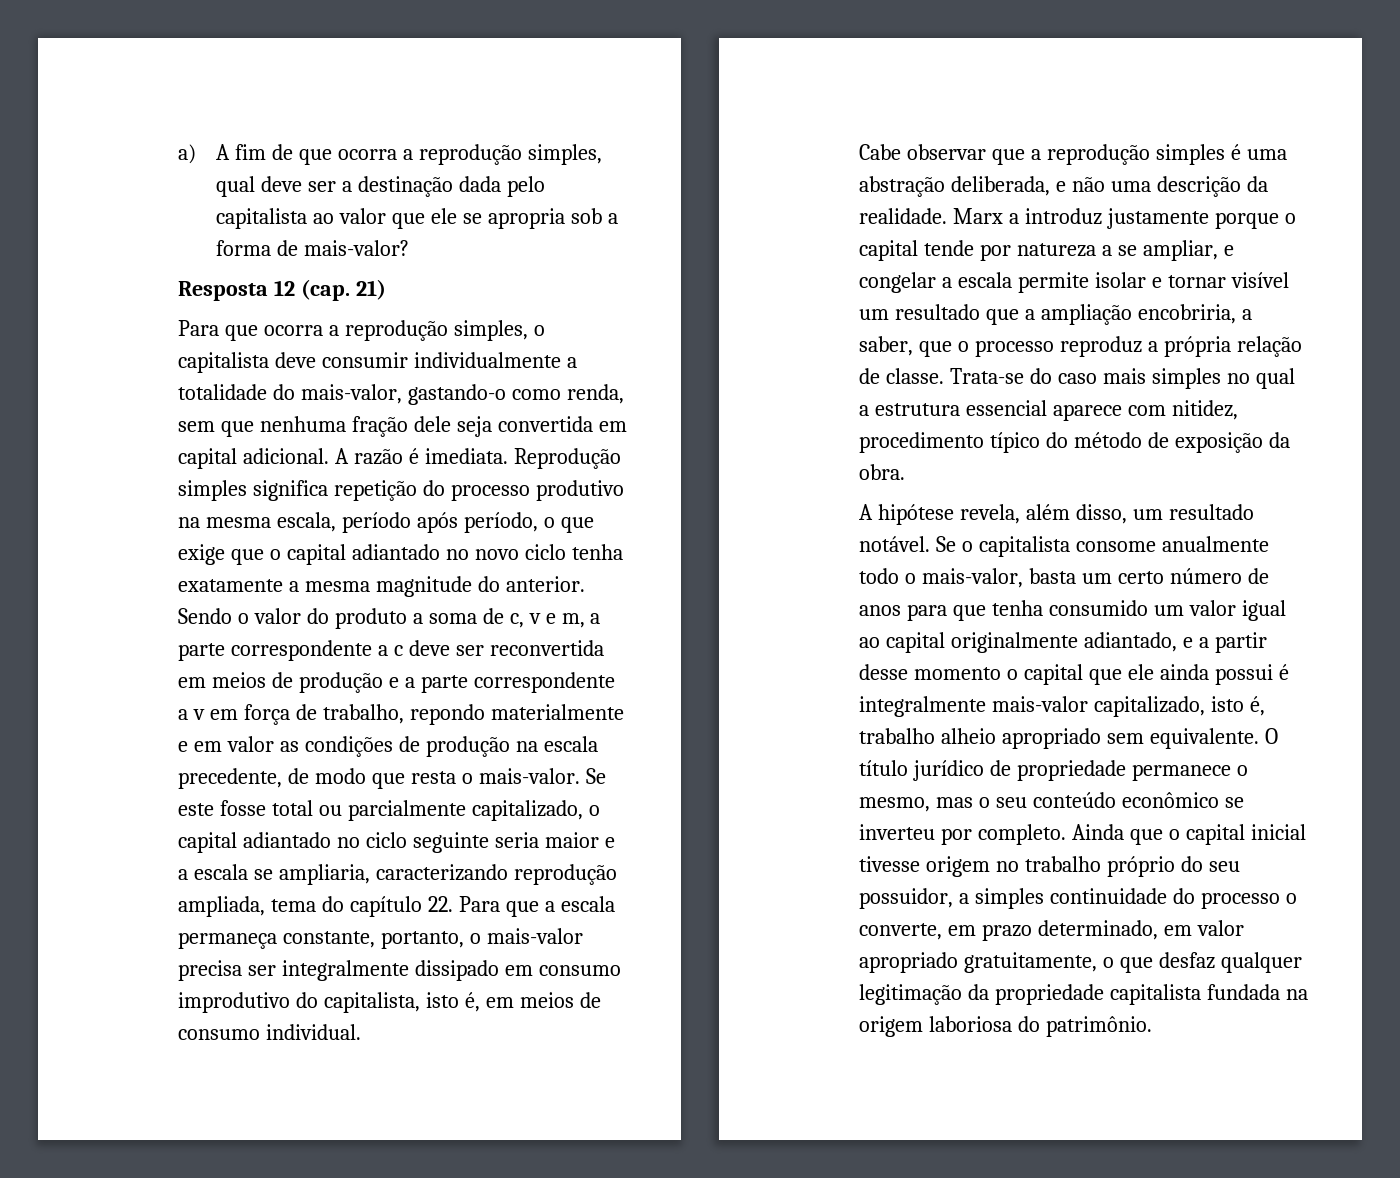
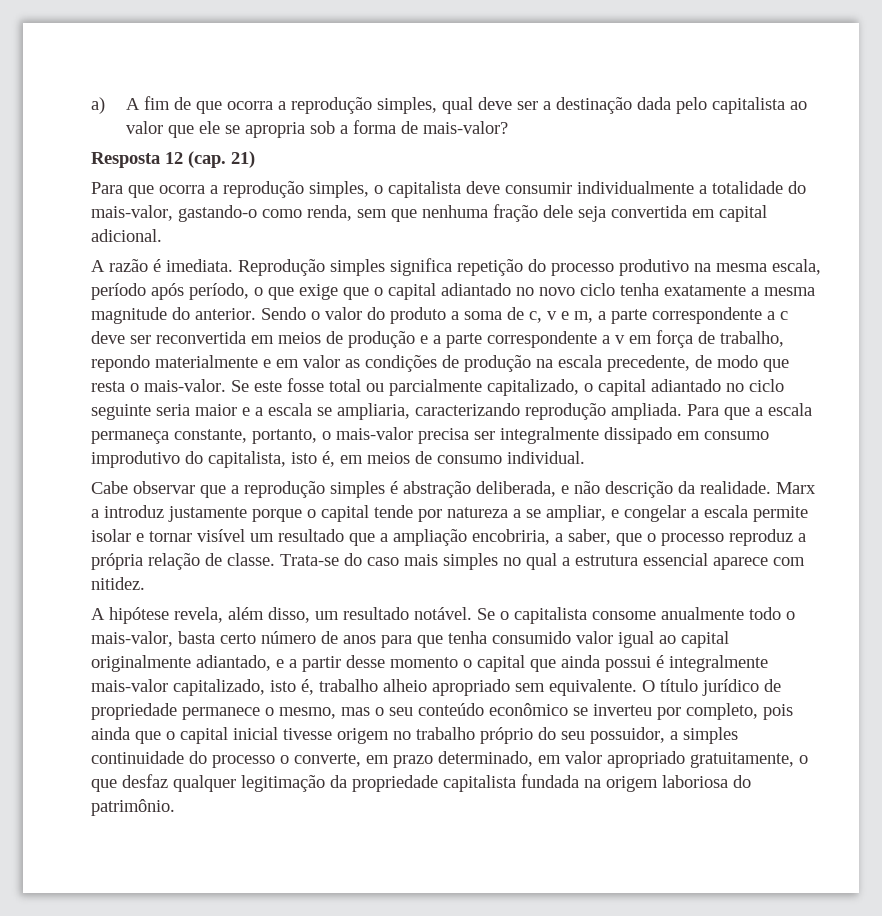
(330, 456) none -> (163, 235) //
[178,896,453,917] ampliada, tema do capítulo 22. -> [611,403,683,420] ampliada.
[1246,149,1287,160] uma -> (399, 487) none
[1110,181,1151,192] uma -> (601, 487) none
[1171,400,1238,420] [859,432,1290,453] [859,464,906,480] nitidez, procedimento típico do método de exposição da obra. -> [91,577,146,590] nitidez.
[1081,573,1112,584] um -> (216, 637) none
[1153,605,1184,616] um -> (572, 637) none
[1127,664,1154,680] ele -> (557, 665) none
[978,824,1124,845] completo. Ainda -> [686,703,794,720] [91,727,131,740] completo, pois ainda

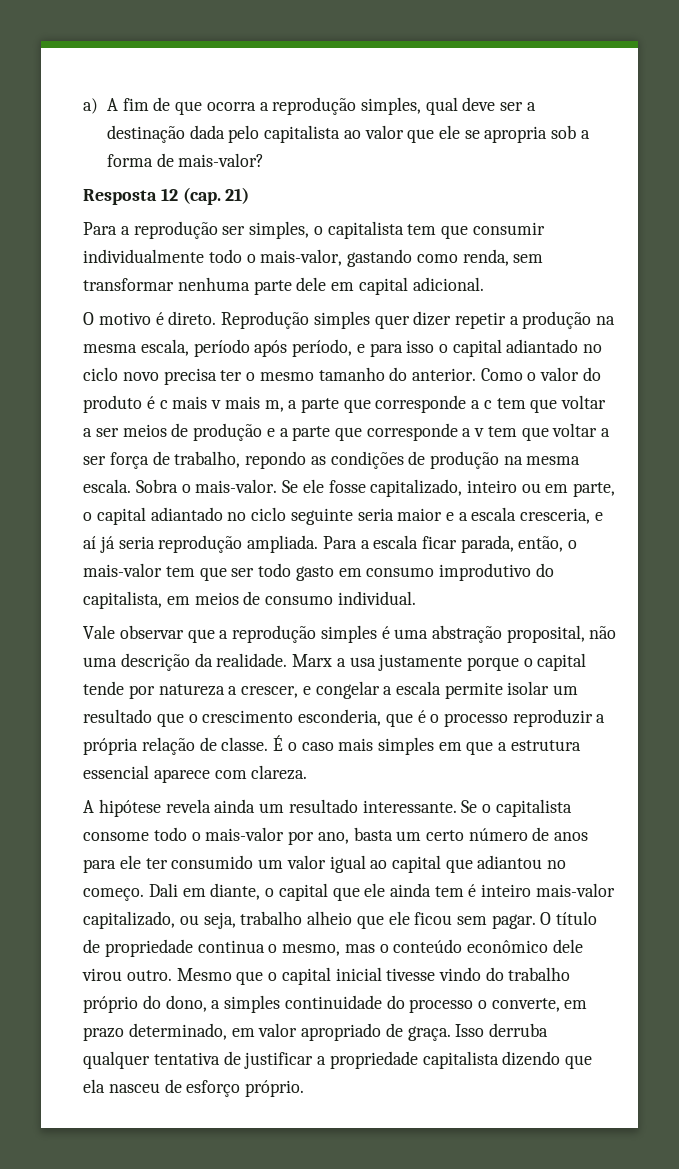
[128,181,305,198] que ocorra a reprodução -> [120,221,246,239] a reprodução ser
[466,181,807,194] [91,204,768,222] [91,229,163,242] [91,258,690,276] deve consumir individualmente a totalidade do mais-valor, gastando-o como renda, sem que nenhuma fração dele seja convertida em capital adicional. // A razão é imediata. Reprodução simples significa repetição do processo produtivo -> [407,222,545,239] [83,249,544,267] [83,277,484,295] [83,311,592,329] tem que consumir individualmente todo o mais-valor, gastando como renda, sem transformar nenhuma parte dele em capital adicional. // O motivo é direto. Reprodução simples quer dizer repetir a produção
[254,283,816,300] [91,307,168,324] o que exige que o capital adiantado no novo ciclo tenha exatamente a mesma magnitude -> [356,339,603,357] [83,367,385,385] e para isso o capital adiantado no ciclo novo precisa ter o mesmo tamanho
[261,307,307,320] Sendo -> [480,368,523,381] Como
[451,307,789,324] [91,331,275,344] a soma de c, v e m, a parte correspondente a c deve ser reconvertida em -> [146,395,607,413] [83,428,119,437] é c mais v mais m, a parte que corresponde a c tem que voltar a ser
[487,330,785,348] [91,355,341,372] correspondente a v em força de trabalho, repondo materialmente e em valor -> [334,423,611,441] [83,451,307,469] que corresponde a v tem que voltar a ser força de trabalho, repondo
[558,355,790,372] [91,378,580,396] escala precedente, de modo que resta o mais-valor. Se este fosse total ou parcialmente capitalizado, -> [526,456,581,465] [83,479,616,497] mesma escala. Sobra o mais-valor. Se ele fosse capitalizado, inteiro ou em parte,
[317,403,521,420] se ampliaria, caracterizando -> [520,508,603,524] [83,536,155,553] cresceria, e aí já seria
[724,403,813,420] [91,427,673,444] que a escala permaneça constante, portanto, o mais-valor precisa ser integralmente dissipado -> [360,535,578,553] [83,563,334,581] a escala ficar parada, então, o mais-valor tem que ser todo gasto
[291,451,336,467] isto é, -> (163, 600) none
[91,481,129,494] Cabe -> [83,625,116,639] Vale
[403,481,601,498] abstração deliberada, e não -> [394,625,617,643] [83,657,118,667] uma abstração proposital, não uma
[104,505,165,518] introduz -> [349,657,376,667] usa
[526,505,607,522] se ampliar, -> [241,686,299,698] crescer,
[136,529,643,546] e tornar visível um resultado que a ampliação encobriria, a saber, que -> [553,685,579,695] [83,709,426,727] um resultado que o crescimento esconderia, que é
[729,529,794,546] reproduz -> [512,709,593,727] reproduzir
[280,553,363,566] Trata-se do -> [273,735,297,751] É o
[503,553,558,570] no qual -> [438,741,494,755] em que
[91,577,146,590] nitidez. -> [251,765,308,780] clareza.
[174,607,473,623] revela, além disso, um resultado notável. -> [165,799,457,813] revela ainda um resultado interessante.
[661,607,796,620] [91,631,216,647] anualmente todo o mais-valor, basta -> [153,827,422,845] todo o mais-valor por ano, basta um
[417,631,730,648] [91,655,769,672] [91,679,638,696] que tenha consumido valor igual ao capital originalmente adiantado, e a partir desse momento o capital que ainda possui é integralmente mais-valor capitalizado, isto é, trabalho alheio apropriado sem equivalente. -> [119,855,567,873] [83,883,615,901] [83,911,536,929] ele ter consumido um valor igual ao capital que adiantou no começo. Dali em diante, o capital que ele ainda tem é inteiro mais-valor capitalizado, ou seja, trabalho alheio que ele ficou sem pagar.
[702,679,760,696] jurídico -> (598, 918) none
[182,707,261,720] permanece -> [197,940,265,953] continua
[389,707,414,716] seu -> (389, 948) none
[573,703,794,720] [91,727,131,740] se inverteu por completo, pois ainda -> [552,939,583,953] [82,968,232,981] dele virou outro. Mesmo
[337,728,412,744] origem no -> [438,967,504,981] vindo do
[561,727,666,744] seu possuidor, -> [165,995,207,1012] dono,
[690,752,809,768] [91,774,752,792] [91,799,176,816] gratuitamente, o que desfaz qualquer legitimação da propriedade capitalista fundada na origem laboriosa do patrimônio. -> [385,1023,548,1041] [83,1051,592,1069] [83,1079,305,1097] de graça. Isso derruba qualquer tentativa de justificar a propriedade capitalista dizendo que ela nasceu de esforço próprio.

